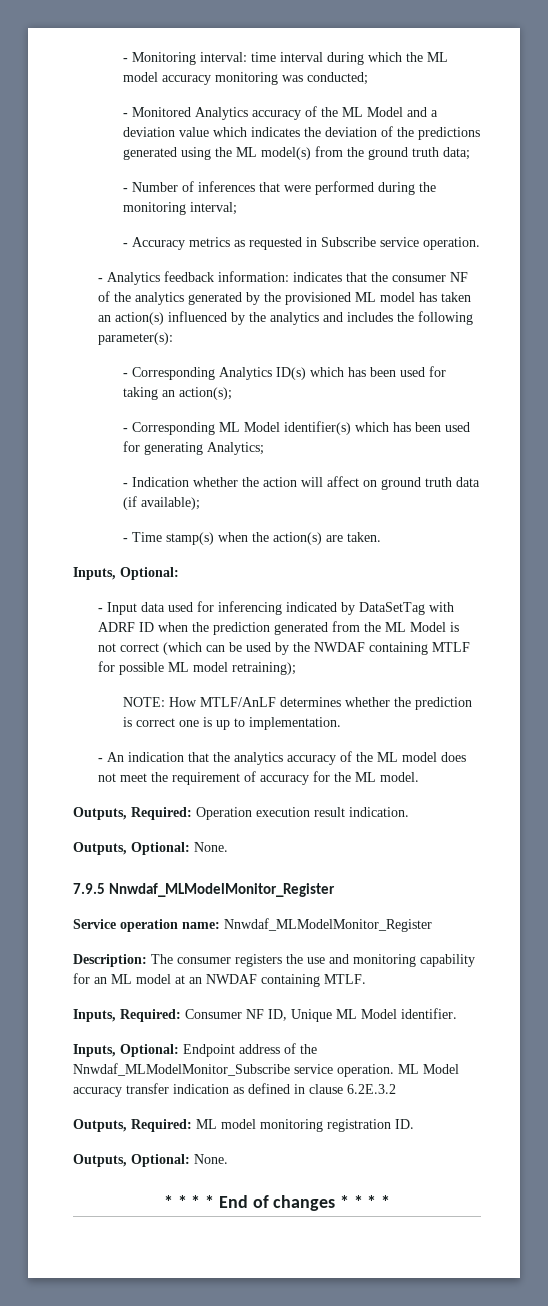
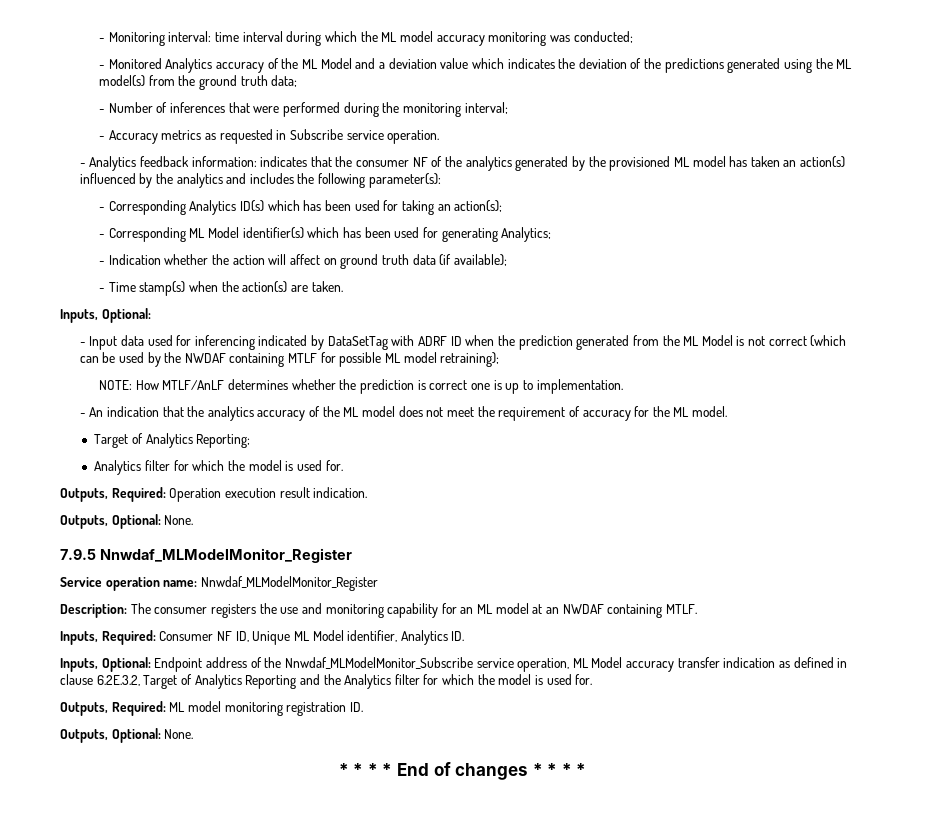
(420, 777) none -> [94,433,251,448] [94,460,343,475] // Target of Analytics Reporting; // Analytics filter for which the model is used for.
[401,1008,457,1019] identifier. -> [347,630,465,645] identifier, Analytics ID.
[337,1064,394,1077] operation. -> [517,658,570,672] operation,
[347,1084,396,1094] 6.2E.3.2 -> [96,674,593,689] 6.2E.3.2, Target of Analytics Reporting and the Analytics filter for which the model is used for.

